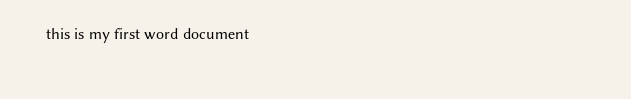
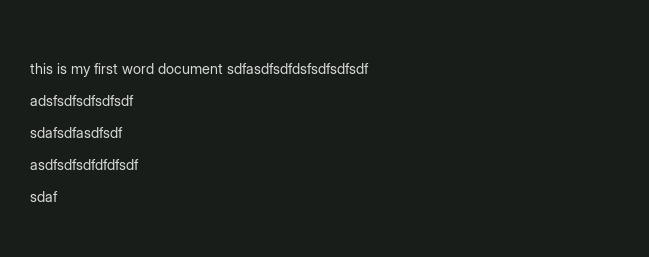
(249, 33) none -> [227,63,369,74] [30,95,134,106] [30,127,123,138] [30,159,139,170] [30,191,58,202] sdfasdfsdfdsfsdfsdfsdf // adsfsdfsdfsdfsdf // sdafsdfasdfsdf // asdfsdfsdfdfdfsdf // sdaf

